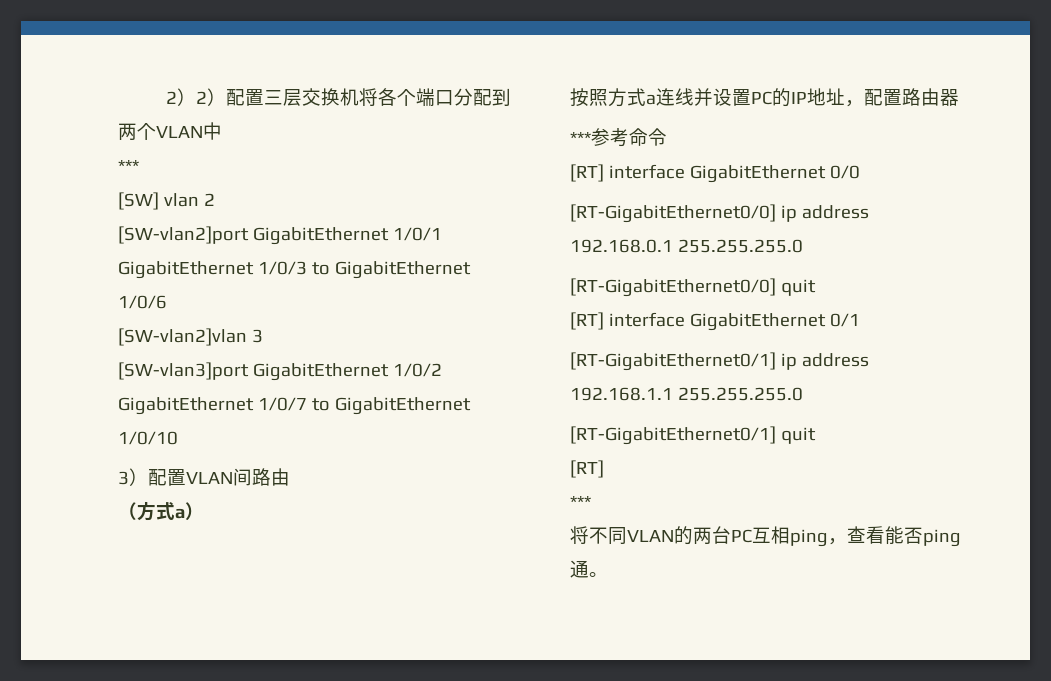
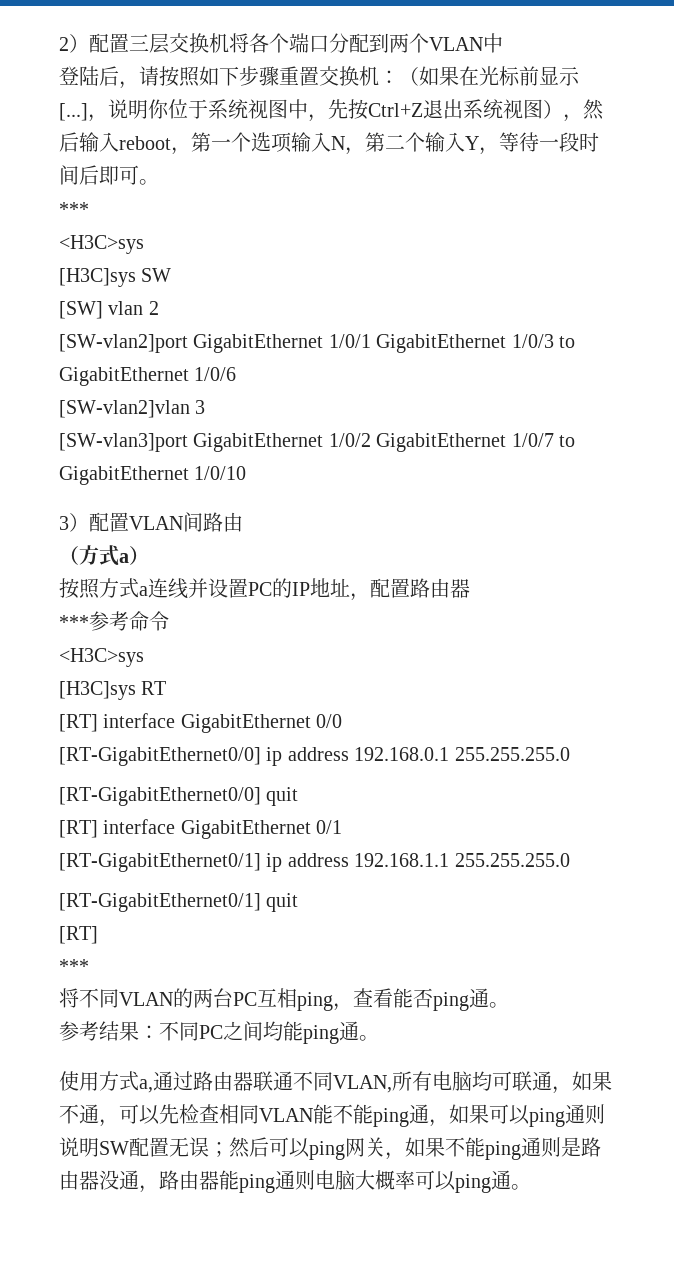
[165,88,226,106] 2）2） -> [59,34,89,53] 2）
[118,160,139,172] *** -> [59,66,580,89] [59,99,604,122] [59,132,599,155] [59,165,159,185] [59,202,89,216] [59,235,144,254] [59,268,172,287] 登陆后，请按照如下步骤重置交换机：（如果在光标前显示[...]，说明你位于系统视图中，先按Ctrl+Z退出系统视图），然后输入reboot，第一个选项输入N，第二个输入Y，等待一段时间后即可。 // *** // <H3C>sys // [H3C]sys SW
(667, 137) none -> [59,648,144,667] [59,681,167,700] // <H3C>sys // [H3C]sys RT
(608, 574) none -> [59,1021,379,1044] [59,1071,612,1094] [59,1104,605,1127] [59,1137,601,1160] [59,1170,531,1193] // 参考结果：不同PC之间均能ping通。 // 使用方式a,通过路由器联通不同VLAN,所有电脑均可联通，如果不通，可以先检查相同VLAN能不能ping通，如果可以ping通则说明SW配置无误；然后可以ping网关，如果不能ping通则是路由器没通，路由器能ping通则电脑大概率可以ping通。

